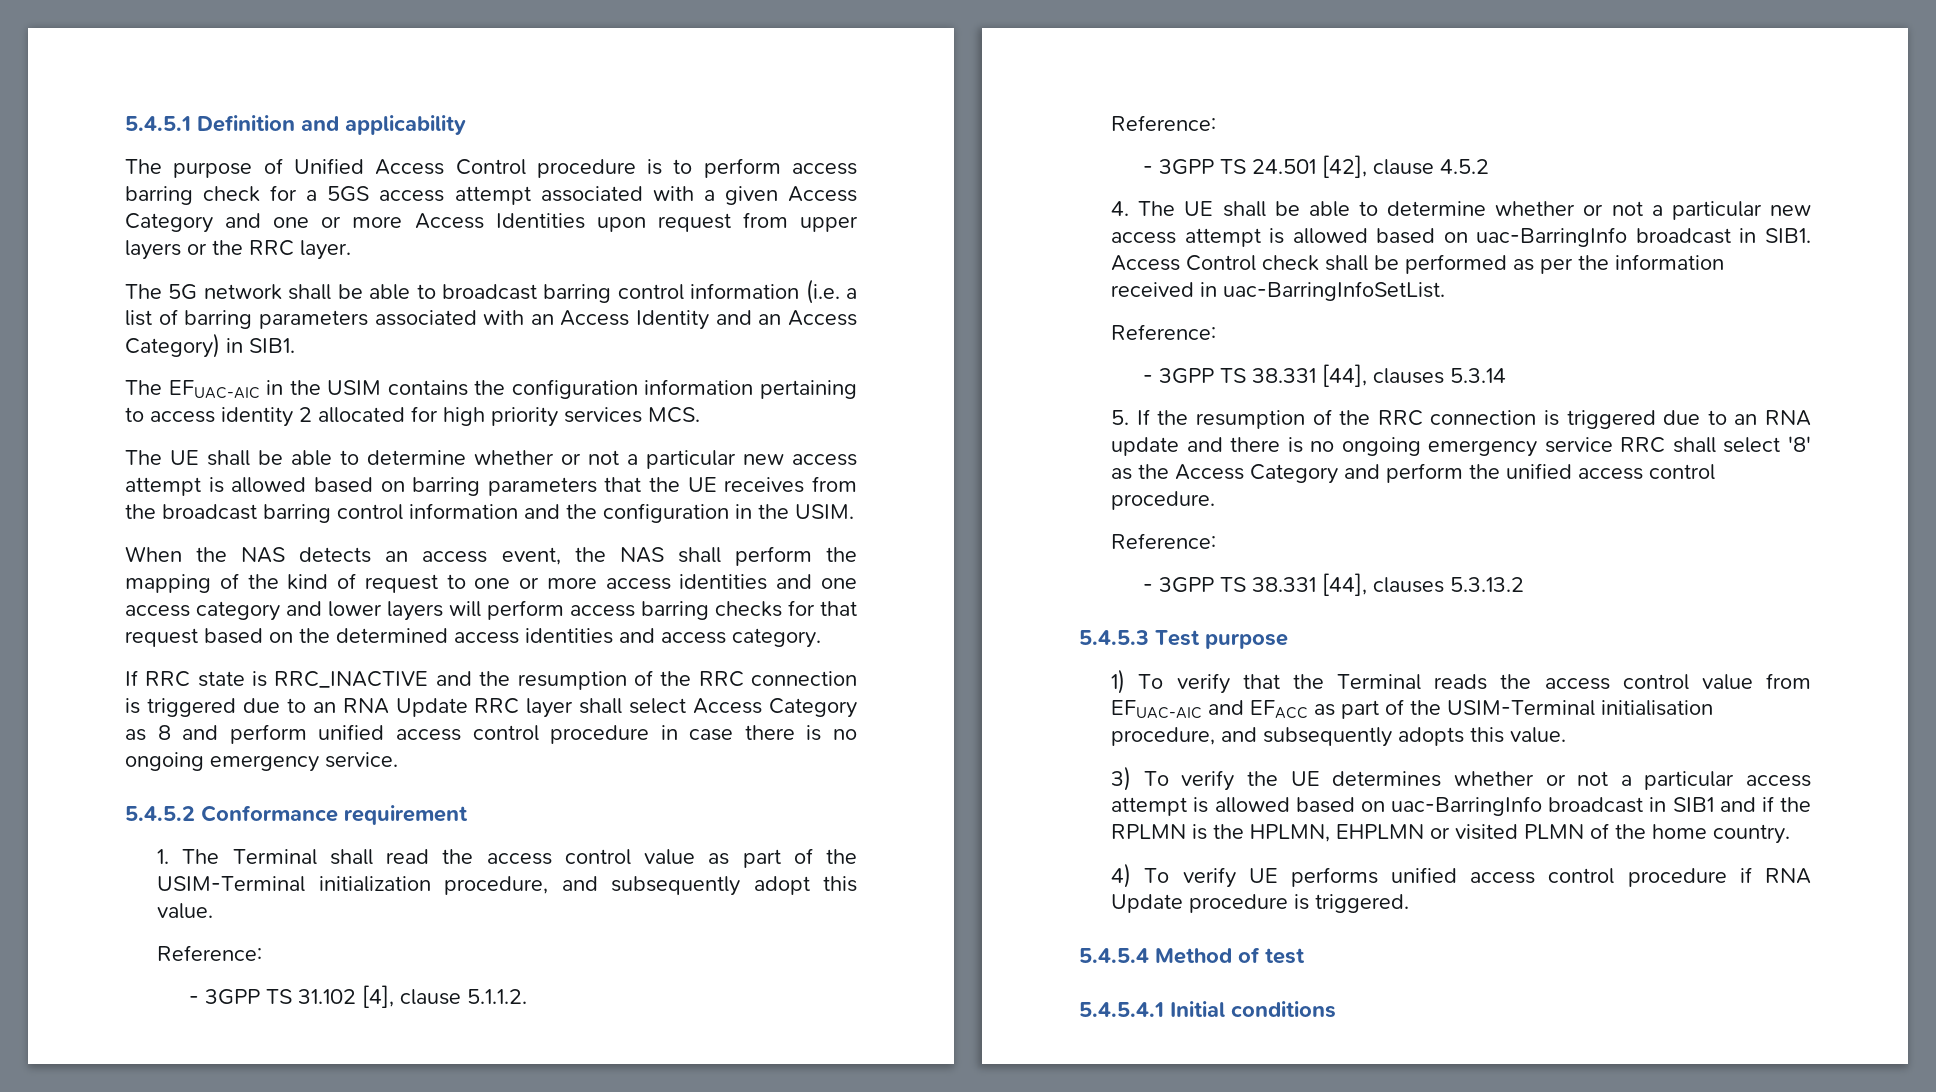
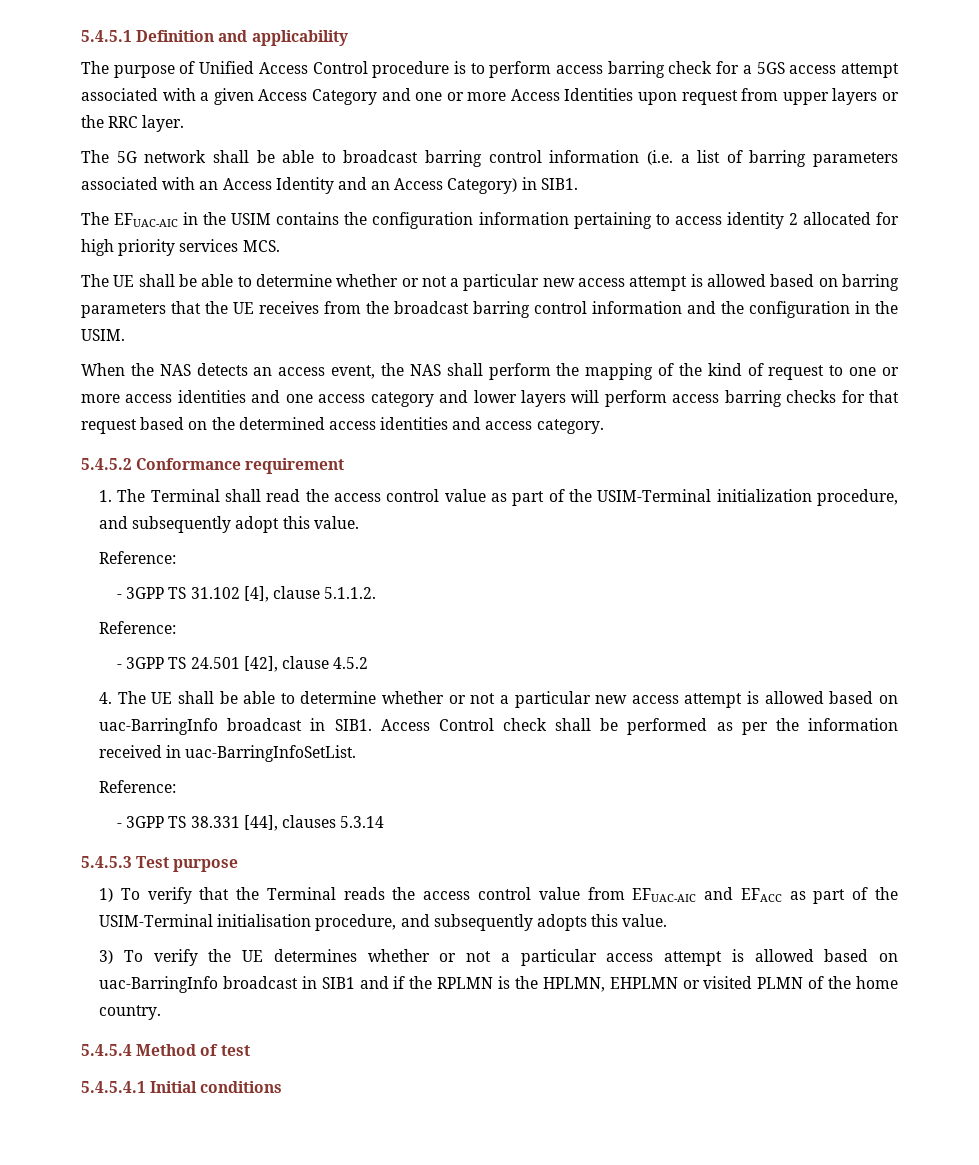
[125,670,858,690] [125,698,857,718] [125,724,858,744] [125,752,398,772] // If RRC state is RRC_INACTIVE and the resumption of the RRC connection is triggered due to an RNA Update RRC layer shall select Access Category as 8 and perform unified access control procedure in case there is no ongoing emergency service. -> (604, 426) none
[1111,409,1811,429] [1111,436,1812,457] [1111,463,1716,484] [1111,491,1216,510] [1111,533,1217,549] [1143,573,1525,596] // 5. If the resumption of the RRC connection is triggered due to an RNA update and there is no ongoing emergency service RRC shall select '8' as the Access Category and perform the unified access control procedure. // Reference: // - 3GPP TS 38.331 [44], clauses 5.3.13.2 -> (385, 822) none
[1111,863,1811,888] [1111,894,1410,913] // 4) To verify UE performs unified access control procedure if RNA Update procedure is triggered. -> (162, 1012) none

